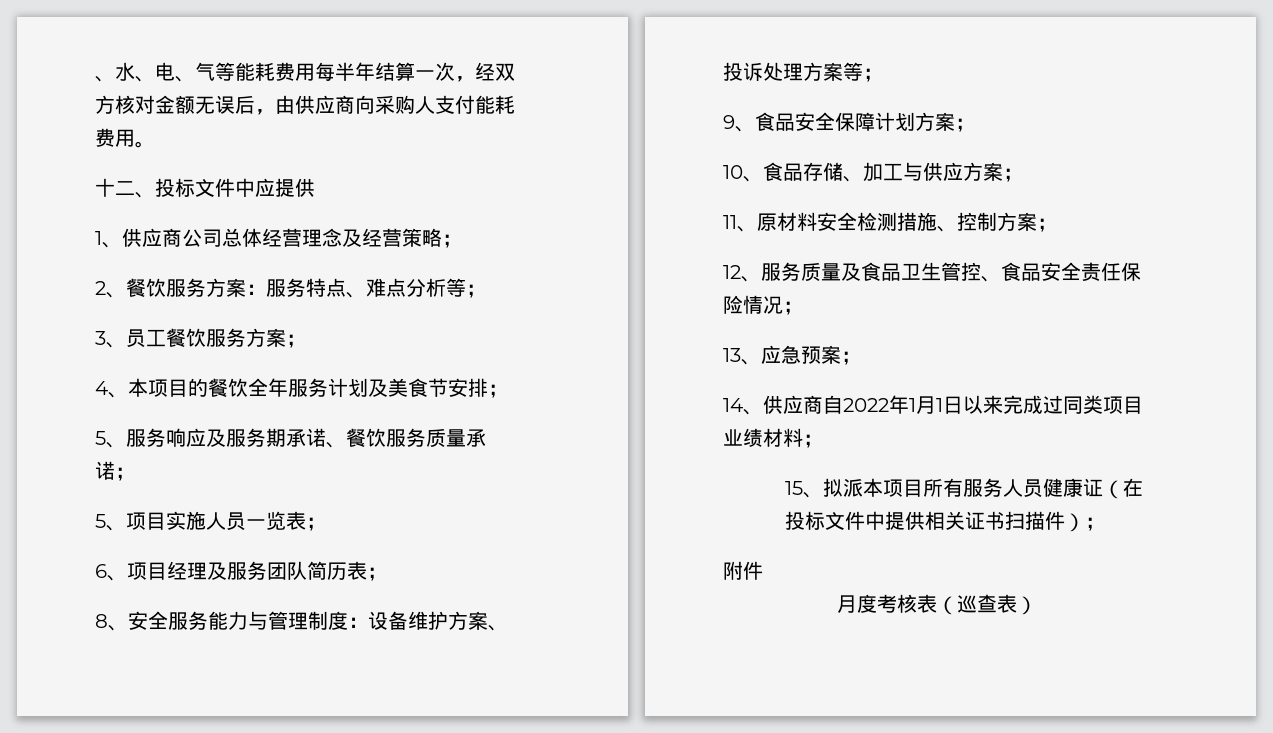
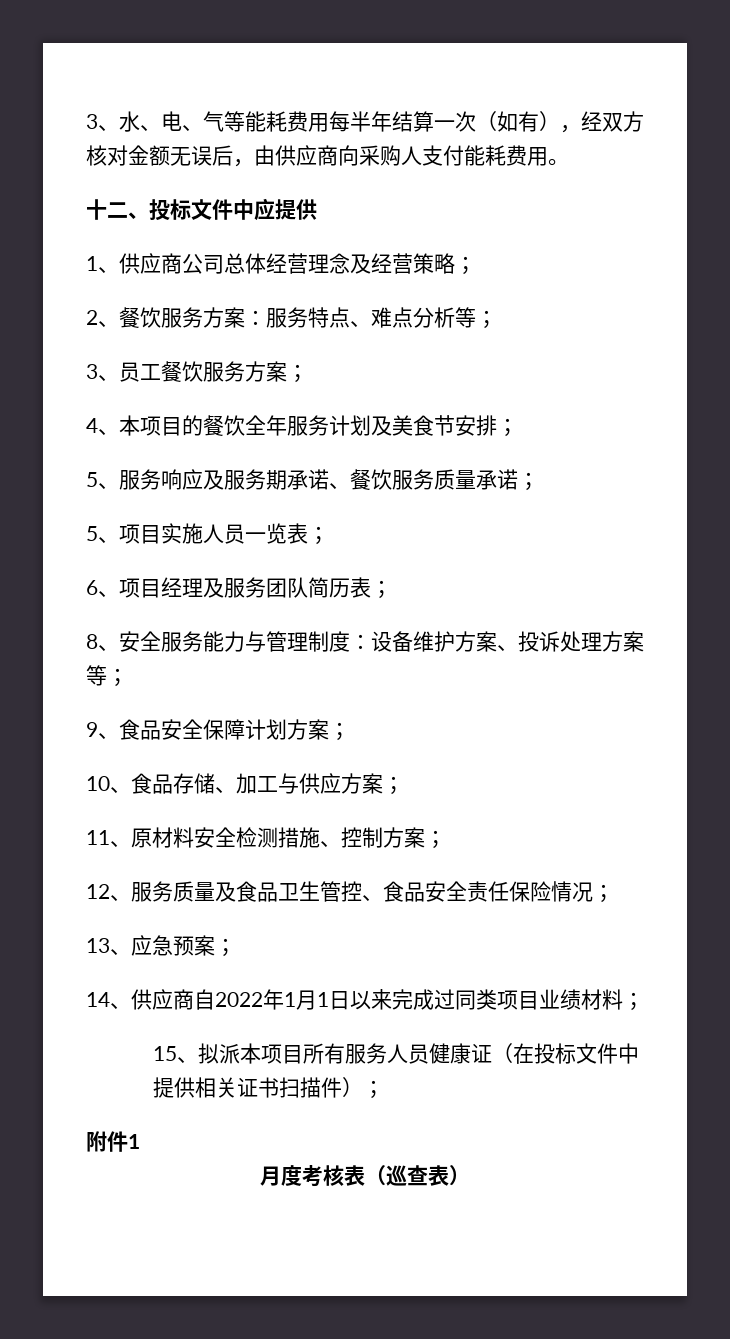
(95, 79) none -> [86,114,98,129] 3
(455, 71) none -> [476,111,560,132] （如有）
(763, 570) none -> [128,1134,140,1149] 1

